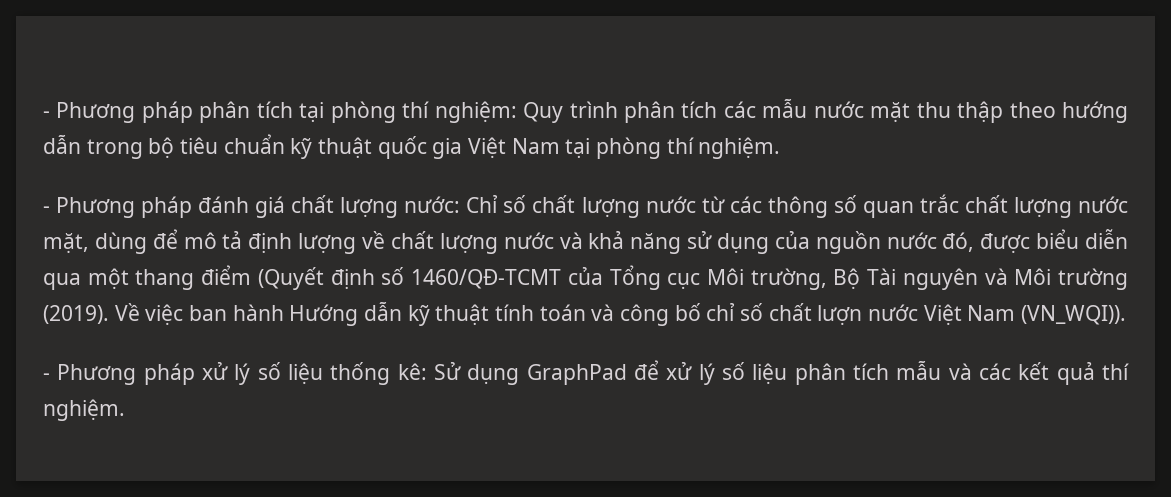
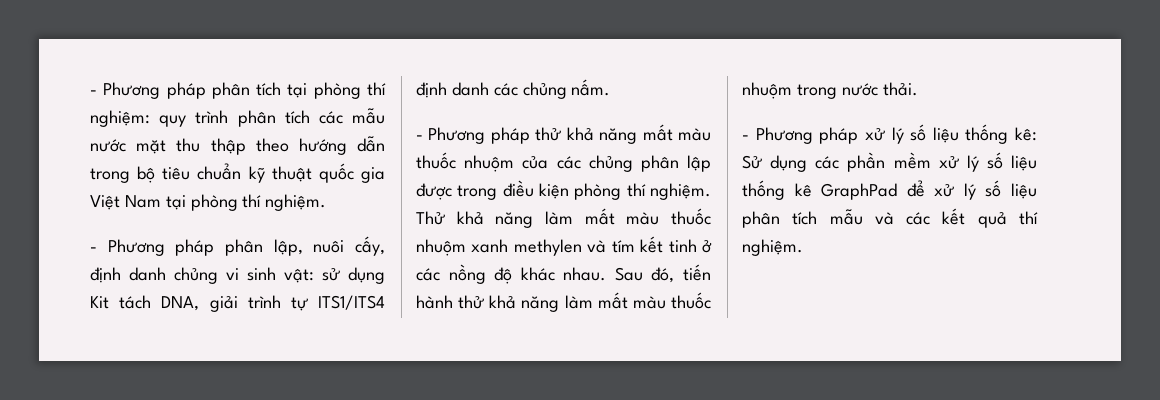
[523,102,564,123] Quy -> [159,115,187,127] quy
[198,194,1128,218] [43,229,1129,254] [43,265,1128,290] [43,302,1127,326] đánh giá chất lượng nước: Chỉ số chất lượng nước từ các thông số quan trắc chất lượng nước mặt, dùng để mô tả định lượng về chất lượng nước và khả năng sử dụng của nguồn nước đó, được biểu diễn qua một thang điểm (Quyết định số 1460/QĐ-TCMT của Tổng cục Môi trường, Bộ Tài nguyên và Môi trường (2019). Về việc ban hành Hướng dẫn kỹ thuật tính toán và công bố chỉ số chất lượn nước Việt Nam (VN_WQI)). -> [225,236,386,256] [90,267,385,284] [90,295,386,312] [416,79,611,99] [416,124,711,144] [416,152,711,172] [416,180,711,200] [416,208,711,228] [416,236,713,256] [416,264,711,284] [416,292,711,312] [742,82,918,99] phân lập, nuôi cấy, định danh chủng vi sinh vật: sử dụng Kit tách DNA, giải trình tự ITS1/ITS4 định danh các chủng nấm. // - Phương pháp thử khả năng mất màu thuốc nhuộm của các chủng phân lập được trong điều kiện phòng thí nghiệm. Thử khả năng làm mất màu thuốc nhuộm xanh methylen và tím kết tinh ở các nồng độ khác nhau. Sau đó, tiến hành thử khả năng làm mất màu thuốc nhuộm trong nước thải.
(520, 374) none -> [815,152,1037,172] [742,180,812,200] các phần mềm xử lý số liệu thống kê

